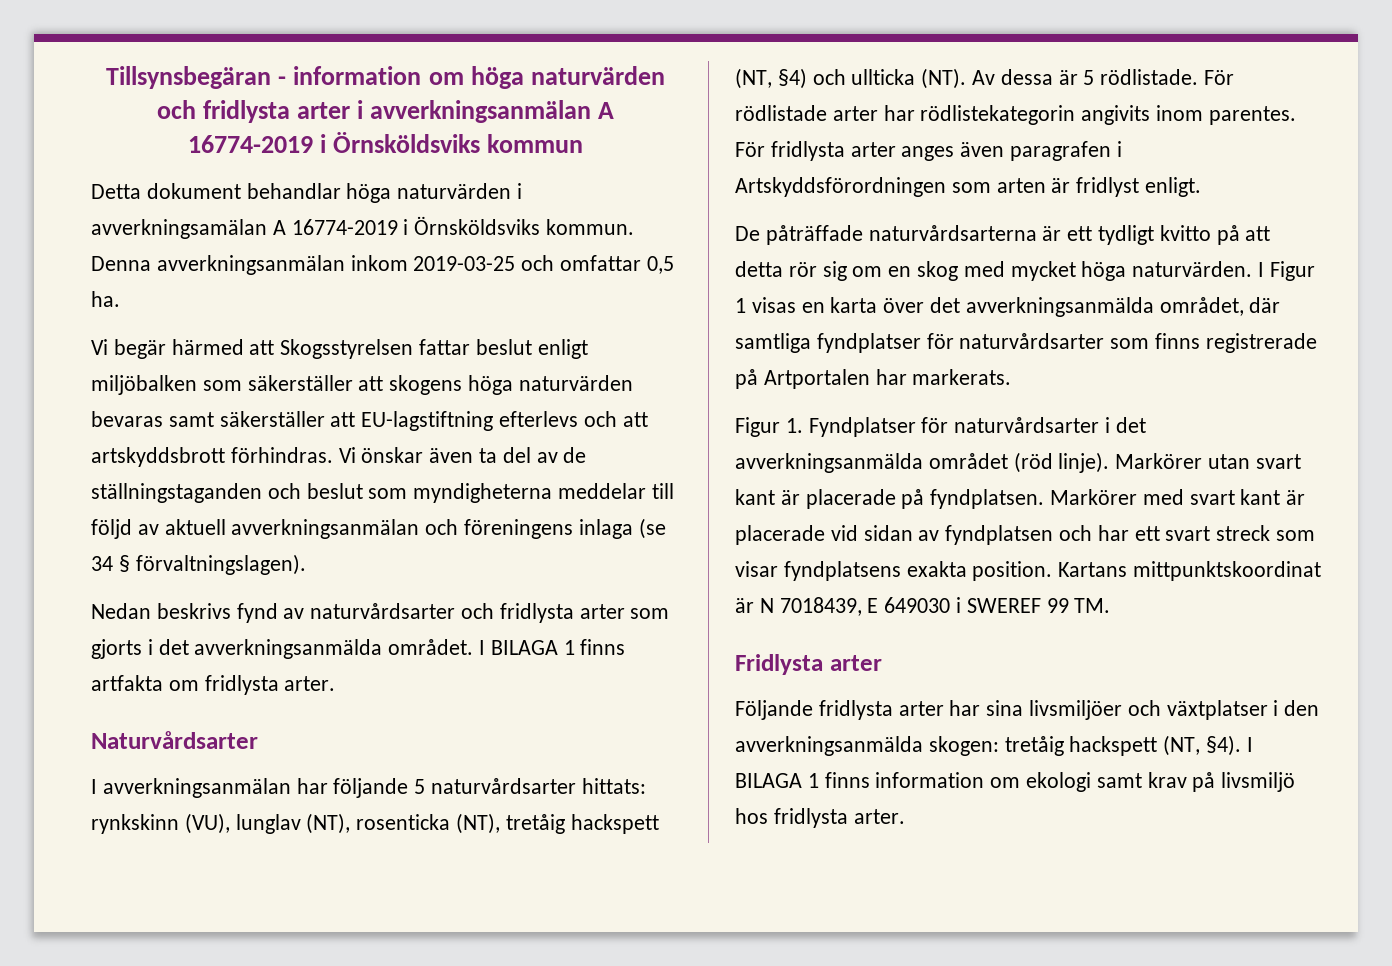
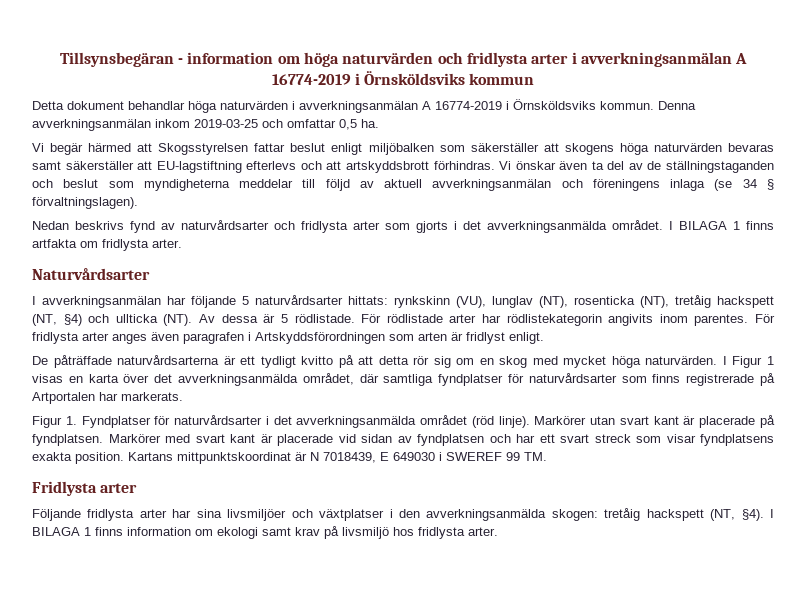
[91,219,267,239] avverkningsamälan -> [299,101,418,113] avverkningsanmälan

